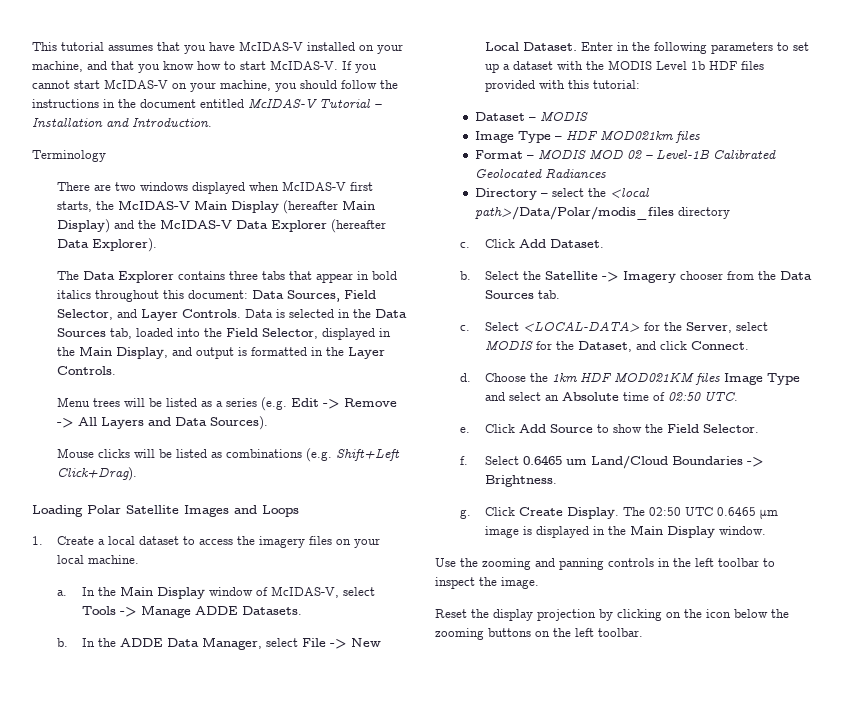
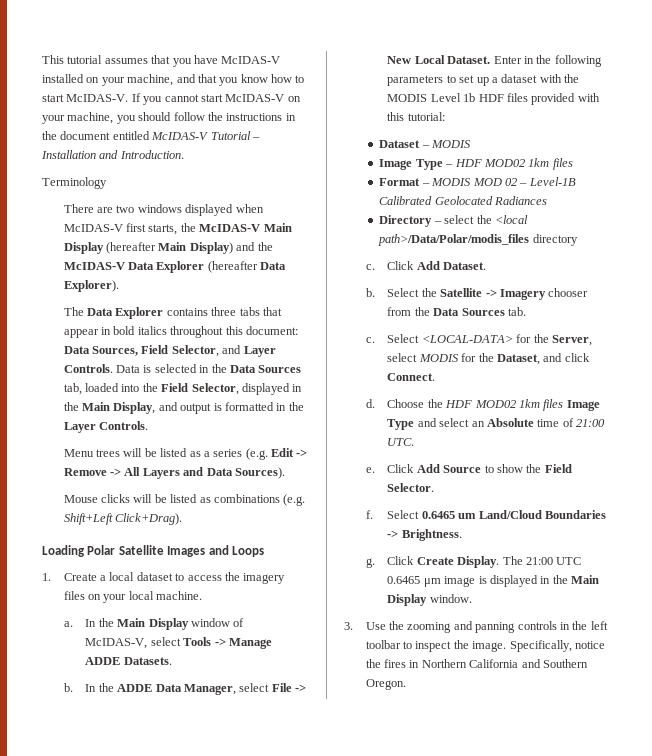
[599,130,673,141] MOD021km -> [483,158,550,167] MOD02 1km
[552,372,695,383] 1km HDF MOD021KM -> [445,399,540,408] HDF MOD02 1km
[668,392,702,401] 02:50 -> [575,419,605,427] 21:00
[649,507,682,516] 02:50 -> [525,557,553,565] 21:00
(767, 530) none -> [344,622,353,630] 3.
[435,609,789,621] [435,628,643,640] // Reset the display projection by clicking on the icon below the zooming buttons on the left toolbar. -> [509,640,605,652] [365,659,588,668] [365,679,406,690] Specifically, notice the fires in Northern California and Southern Oregon.

